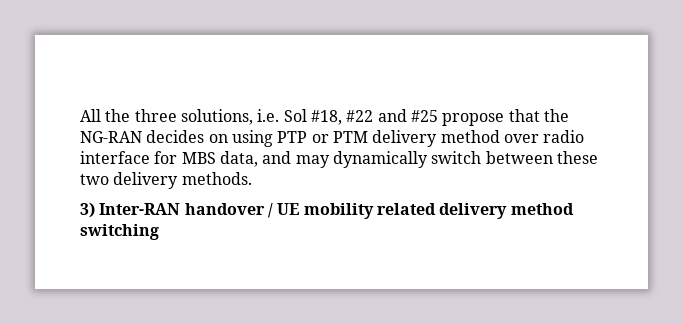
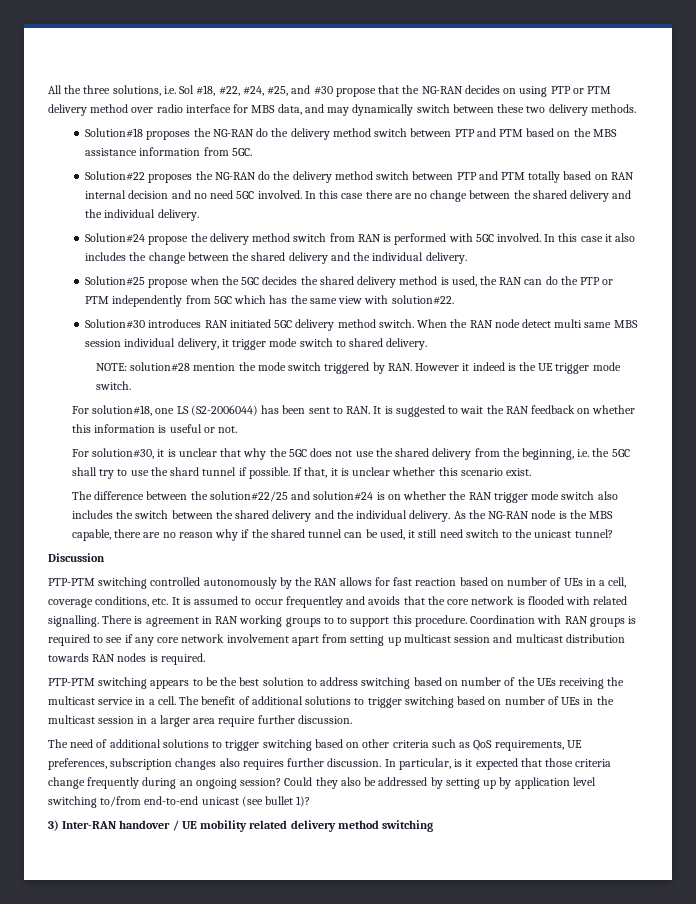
[346,109,438,122] #22 and #25 -> [218,85,333,96] #22, #24, #25, and #30
(252, 178) none -> [85,128,617,140] [85,147,252,156] [85,171,634,183] [85,190,632,202] [85,209,199,221] [85,233,636,245] [85,252,467,264] [85,276,614,288] [85,295,454,307] [85,319,638,331] [85,338,428,350] [95,362,621,374] [95,381,131,390] [71,405,636,417] [71,424,238,433] [71,448,630,460] [71,467,532,479] [71,491,618,503] [71,510,614,522] [71,529,613,541] [48,553,105,562] [48,577,627,589] [48,596,628,608] [48,615,637,627] [48,634,625,646] [48,653,205,665] [48,677,625,689] [48,696,614,708] [48,715,352,727] [48,739,582,751] [48,758,612,770] [48,777,596,789] [48,796,311,808] // Solution#18 proposes the NG-RAN do the delivery method switch between PTP and PTM based on the MBS assistance information from 5GC. // Solution#22 proposes the NG-RAN do the delivery method switch between PTP and PTM totally based on RAN internal decision and no need 5GC involved. In this case there are no change between the shared delivery and the individual delivery. // Solution#24 propose the delivery method switch from RAN is performed with 5GC involved. In this case it also includes the change between the shared delivery and the individual delivery. // Solution#25 propose when the 5GC decides the shared delivery method is used, the RAN can do the PTP or PTM independently from 5GC which has the same view with solution#22. // Solution#30 introduces RAN initiated 5GC delivery method switch. When the RAN node detect multi same MBS session individual delivery, it trigger mode switch to shared delivery. // NOTE: solution#28 mention the mode switch triggered by RAN. However it indeed is the UE trigger mode switch. // For solution#18, one LS (S2-2006044) has been sent to RAN. It is suggested to wait the RAN feedback on whether this information is useful or not. // For solution#30, it is unclear that why the 5GC does not use the shared delivery from the beginning, i.e. the 5GC shall try to use the shard tunnel if possible. If that, it is unclear whether this scenario exist. // The difference between the solution#22/25 and solution#24 is on whether the RAN trigger mode switch also includes the switch between the shared delivery and the individual delivery. As the NG-RAN node is the MBS capable, there are no reason why if the shared tunnel can be used, it still need switch to the unicast tunnel? // Discussion // PTP-PTM switching controlled autonomously by the RAN allows for fast reaction based on number of UEs in a cell, coverage conditions, etc. It is assumed to occur frequentley and avoids that the core network is flooded with related signalling. There is agreement in RAN working groups to to support this procedure. Coordination with RAN groups is required to see if any core network involvement apart from setting up multicast session and multicast distribution towards RAN nodes is required. // PTP-PTM switching appears to be the best solution to address switching based on number of the UEs receiving the multicast service in a cell. The benefit of additional solutions to trigger switching based on number of UEs in the multicast session in a larger area require further discussion. // The need of additional solutions to trigger switching based on other criteria such as QoS requirements, UE preferences, subscription changes also requires further discussion. In particular, is it expected that those criteria change frequently during an ongoing session? Could they also be addressed by setting up by application level switching to/from end-to-end unicast (see bullet 1)?

